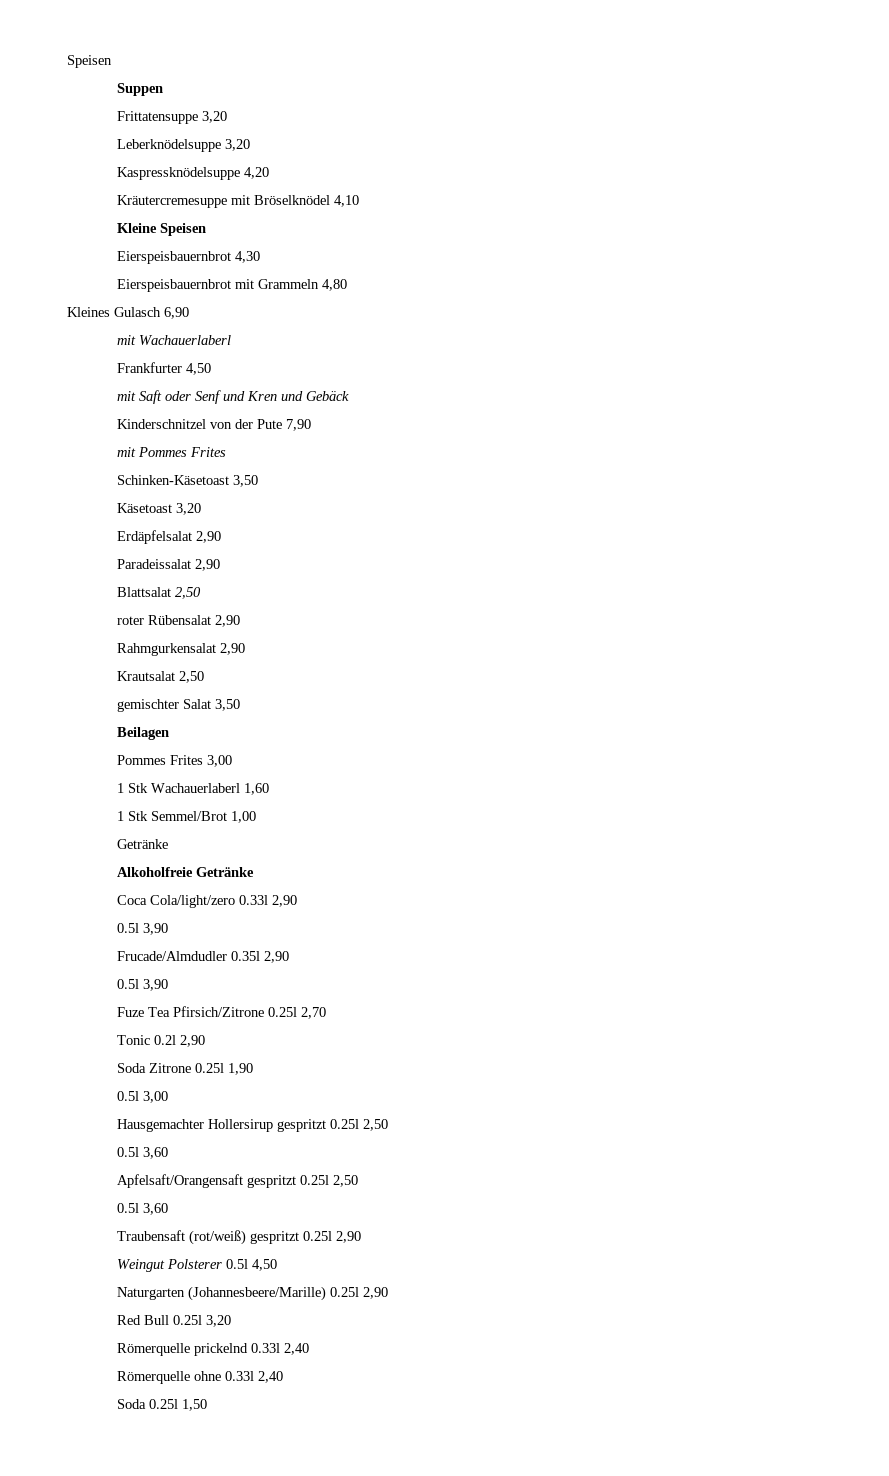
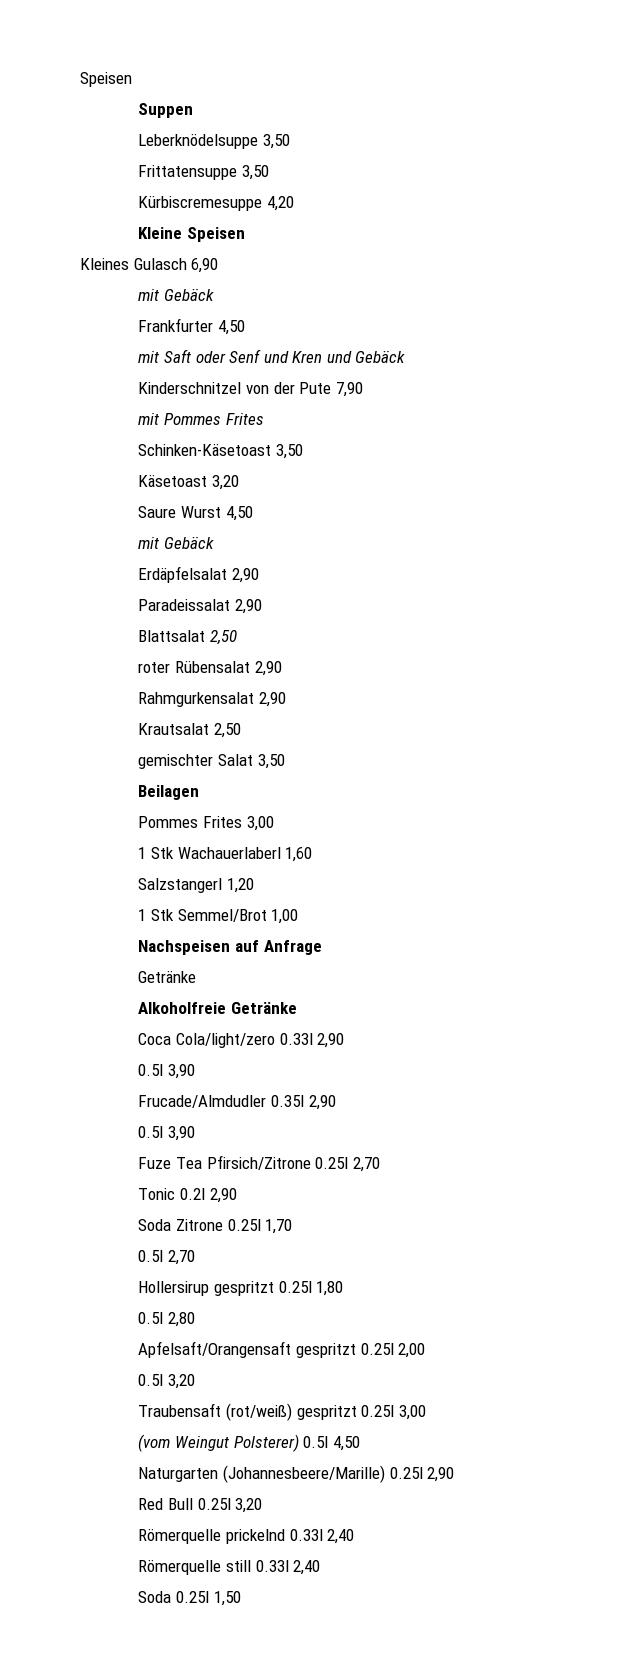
(164, 89) none -> [138,134,290,149] // Leberknödelsuppe 3,50
[202,111,228,123] [117,139,251,152] [117,167,270,180] [117,195,360,208] [117,223,207,236] [117,251,261,264] [117,279,348,292] 3,20 // Leberknödelsuppe 3,20 // Kaspressknödelsuppe 4,20 // Kräutercremesuppe mit Bröselknödel 4,10 // Kleine Speisen // Eierspeisbauernbrot 4,30 // Eierspeisbauernbrot mit Grammeln 4,80 -> [241,165,269,180] [138,196,294,211] [138,227,245,242] 3,50 // Kürbiscremesuppe 4,20 // Kleine Speisen
[139,335,232,345] Wachauerlaberl -> [163,289,214,301] Gebäck
(202, 509) none -> [138,506,253,521] [138,537,214,549] // Saure Wurst 4,50 // mit Gebäck
(270, 789) none -> [138,878,254,893] // Salzstangerl 1,20
(257, 817) none -> [138,940,322,955] // Nachspeisen auf Anfrage
[228,1063,254,1075] [117,1091,169,1103] [117,1119,205,1132] 1,90 // 0.5l 3,00 // Hausgemachter -> [265,1219,293,1234] [138,1250,195,1265] 1,70 // 0.5l 2,70 //
[363,1119,389,1131] [117,1147,169,1159] 2,50 // 0.5l 3,60 -> [316,1281,344,1296] [138,1312,195,1327] 1,80 // 0.5l 2,80
[333,1175,359,1187] [117,1203,169,1215] 2,50 // 0.5l 3,60 -> [398,1343,426,1358] [138,1374,195,1389] 2,00 // 0.5l 3,20
[336,1231,362,1243] [117,1259,223,1272] 2,90 // Weingut Polsterer -> [398,1405,426,1420] [138,1434,299,1452] 3,00 // (vom Weingut Polsterer)
[194,1371,222,1381] ohne -> [225,1560,251,1572] still

